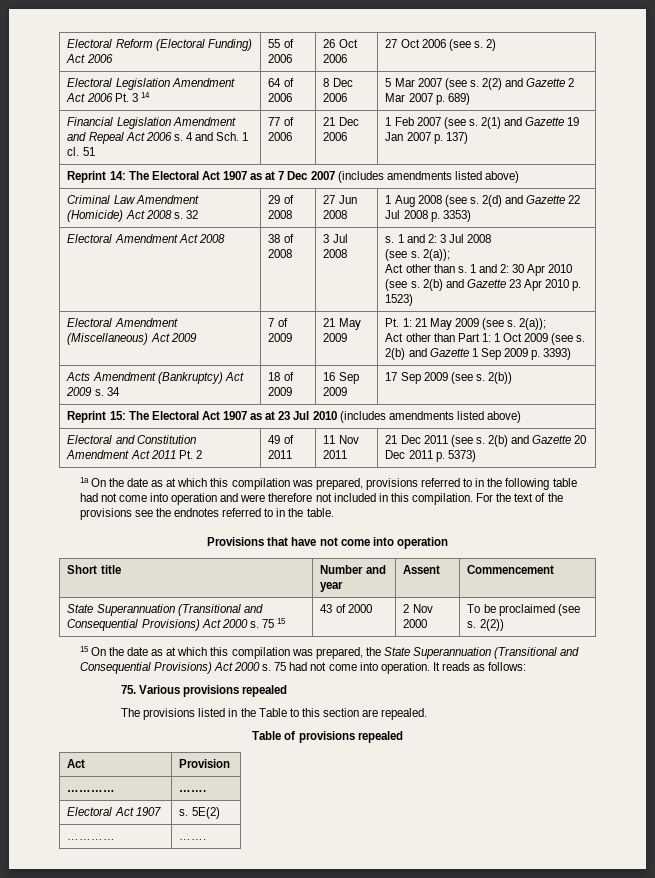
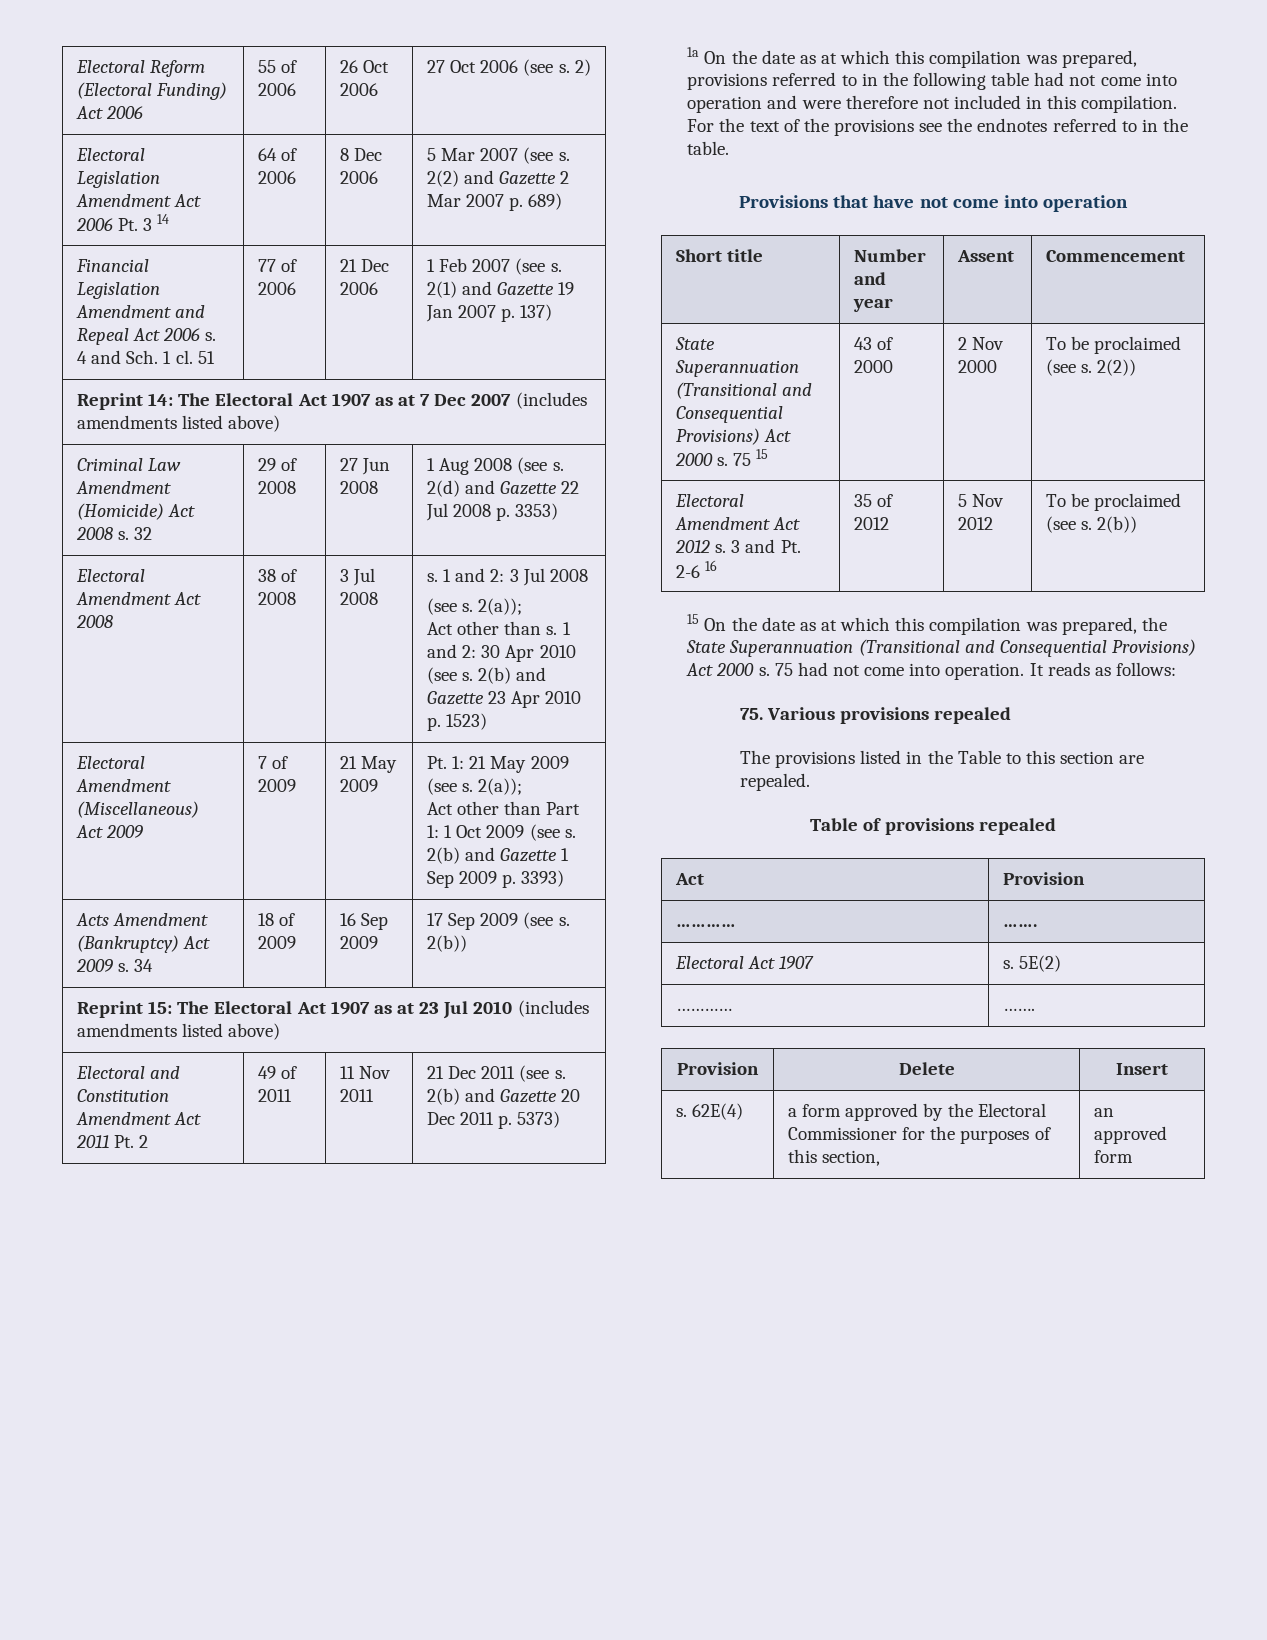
(504, 625) none -> [675,494,745,507] [675,517,801,530] [675,539,801,553] [676,560,718,578] [854,494,894,507] [854,517,890,530] [958,494,1005,507] [958,517,994,530] [1046,493,1182,511] [1046,516,1138,533] // Electoral Amendment Act 2012 s. 3 and Pt. 2-6 16 | 35 of 2012 | 5 Nov 2012 | To be proclaimed (see s. 2(b))
(207, 839) none -> [677,1062,759,1075] [898,1062,955,1075] [1116,1063,1168,1075] [676,1103,744,1120] [788,1103,1046,1121] [788,1126,1051,1144] [788,1149,881,1166] [1094,1108,1115,1117] [1094,1126,1168,1144] [1094,1150,1134,1163] // Provision | Delete | Insert // s. 62E(4) | a form approved by the Electoral Commissioner for the purposes of this section, | an approved form

